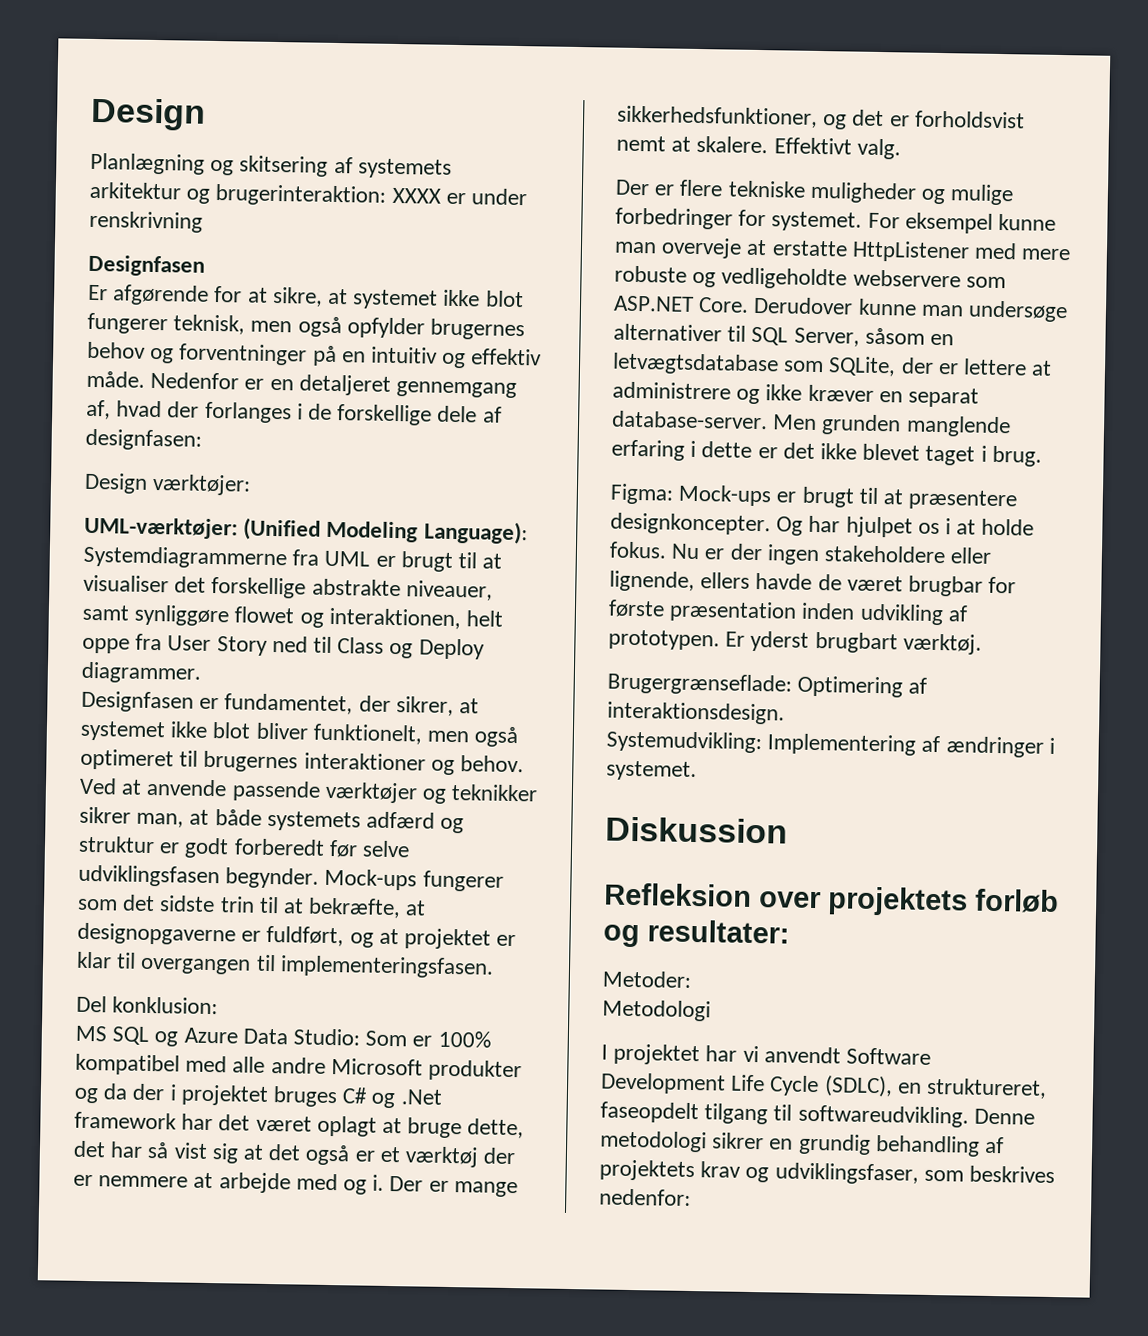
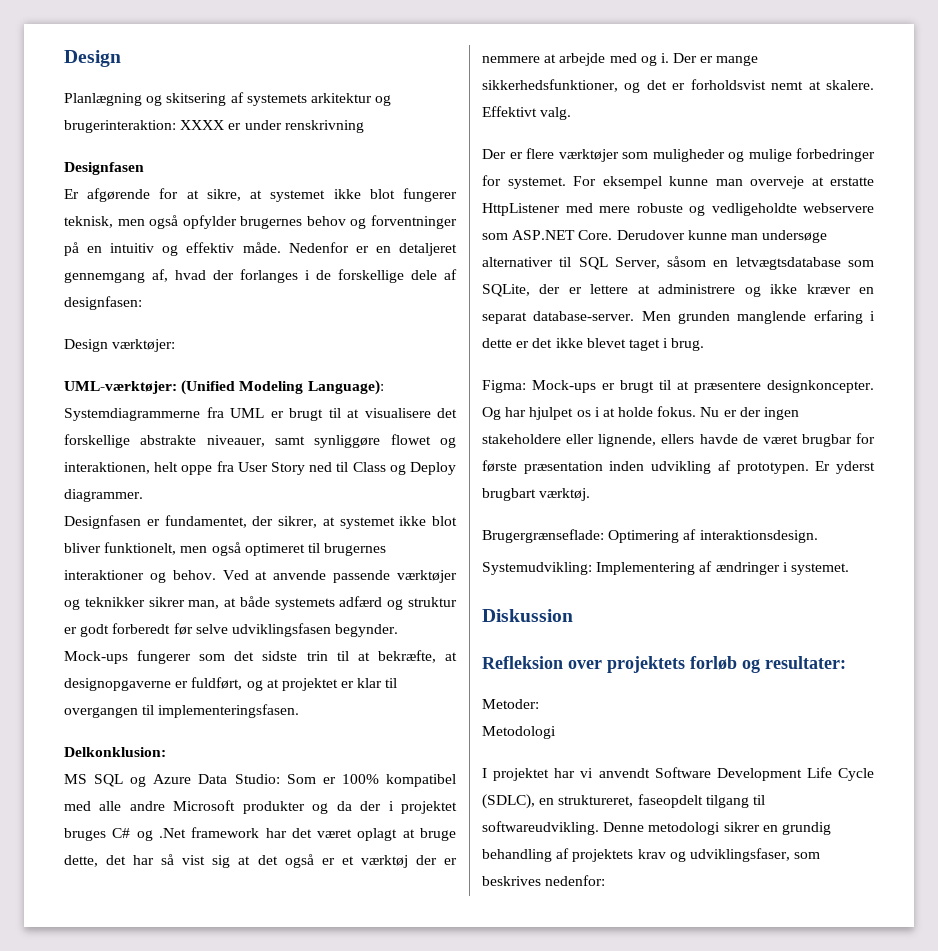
[83,574,169,593] visualiser -> [364,408,431,418] visualisere
[76,995,219,1015] Del konklusion: -> [64,747,166,757] Delkonklusion:
[727,180,806,198] tekniske -> [558,149,648,162] værktøjer som

